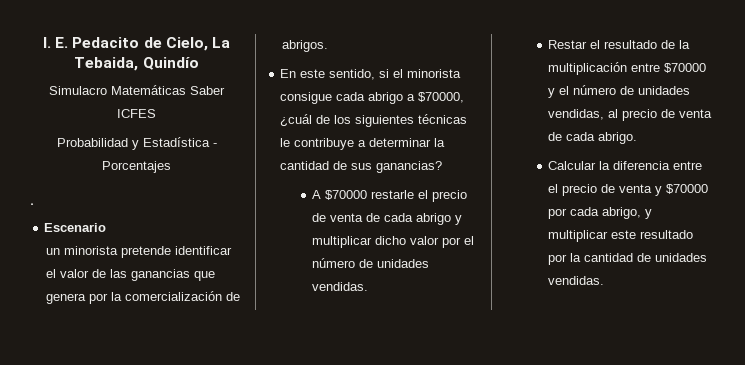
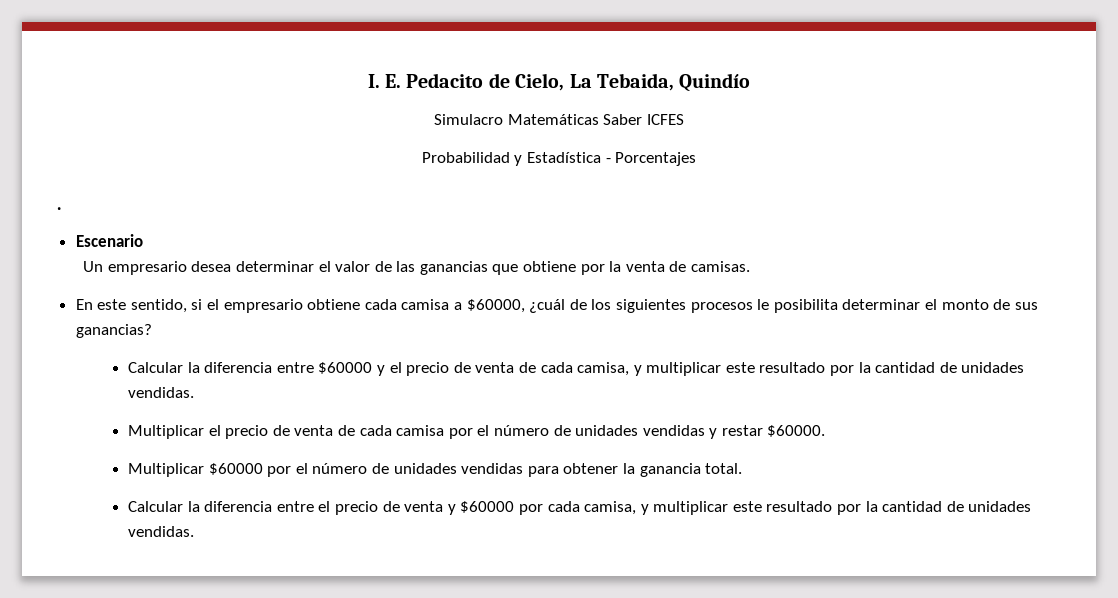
[46,246,233,258] un minorista pretende identificar -> [83,261,314,275] Un empresario desea determinar
[46,291,241,304] [282,40,329,52] genera por la comercialización de abrigos. -> [523,261,751,275] obtiene por la venta de camisas.
[407,69,462,78] [280,92,465,104] [280,114,468,127] [280,138,446,150] [280,161,443,173] [312,190,468,202] [312,213,463,225] [312,236,475,248] [312,258,430,268] [312,282,369,291] [548,40,691,49] [548,62,707,75] [548,85,691,98] [548,109,713,121] [548,132,638,144] minorista consigue cada abrigo a $70000, ¿cuál de los siguientes técnicas le contribuye a determinar la cantidad de sus ganancias? // A $70000 restarle el precio de venta de cada abrigo y multiplicar dicho valor por el número de unidades vendidas. // Restar el resultado de la multiplicación entre $70000 y el número de unidades vendidas, al precio de venta de cada abrigo. -> [223,299,1038,313] [75,324,152,338] [128,362,1025,376] [128,387,195,398] [128,425,826,439] [128,463,743,477] empresario obtiene cada camisa a $60000, ¿cuál de los siguientes procesos le posibilita determinar el monto de sus ganancias? // Calcular la diferencia entre $60000 y el precio de venta de cada camisa, y multiplicar este resultado por la cantidad de unidades vendidas. // Multiplicar el precio de venta de cada camisa por el número de unidades vendidas y restar $60000. // Multiplicar $60000 por el número de unidades vendidas para obtener la ganancia total.
[666,184,709,194] $70000 -> [460,501,515,513] $60000
[602,207,642,219] abrigo, -> [584,501,637,515] camisa,

